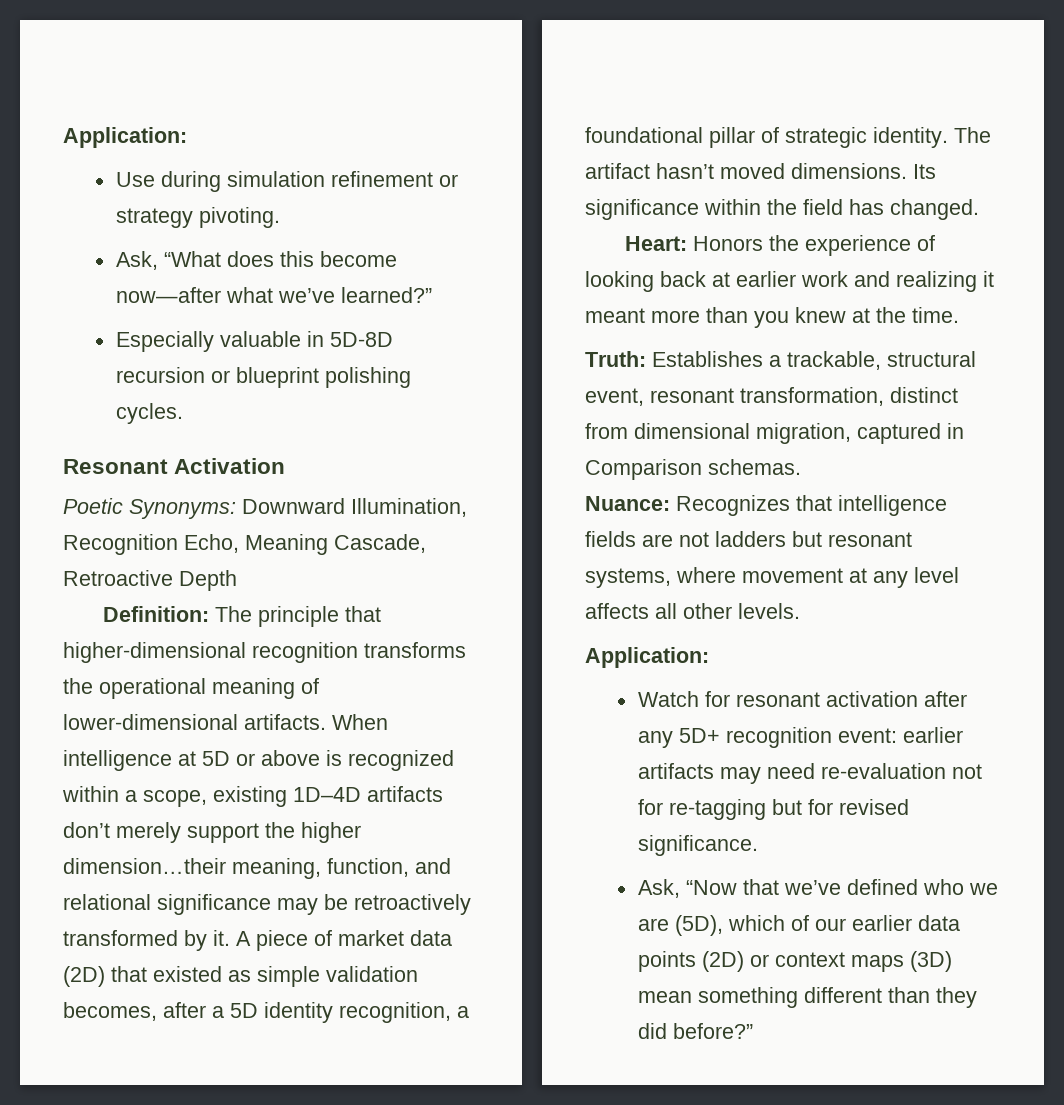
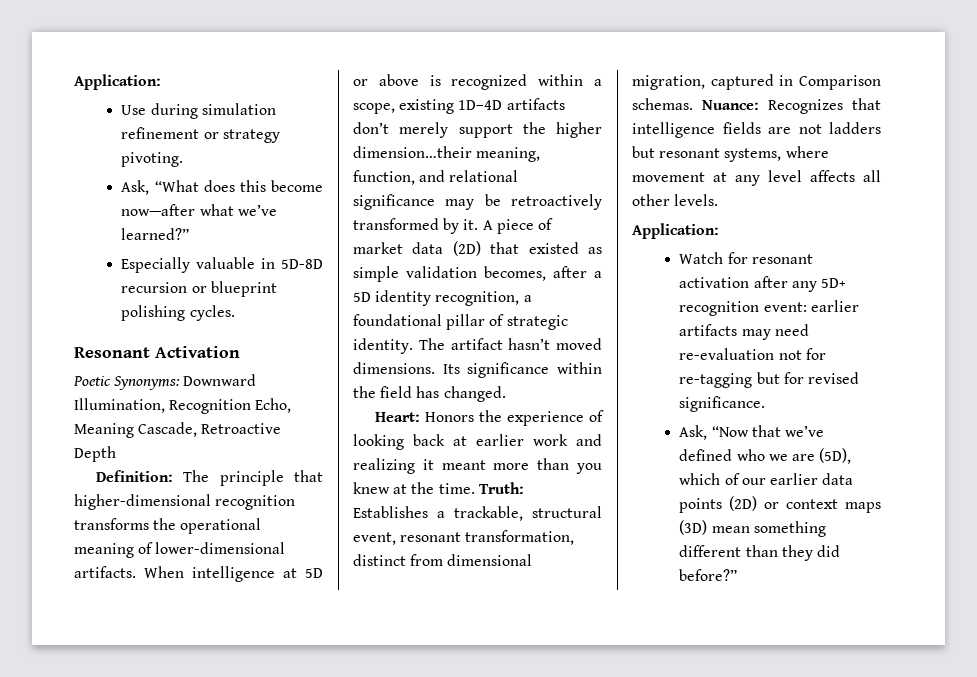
(959, 315) // -> (475, 488) none
(801, 467) // -> (693, 104) none

